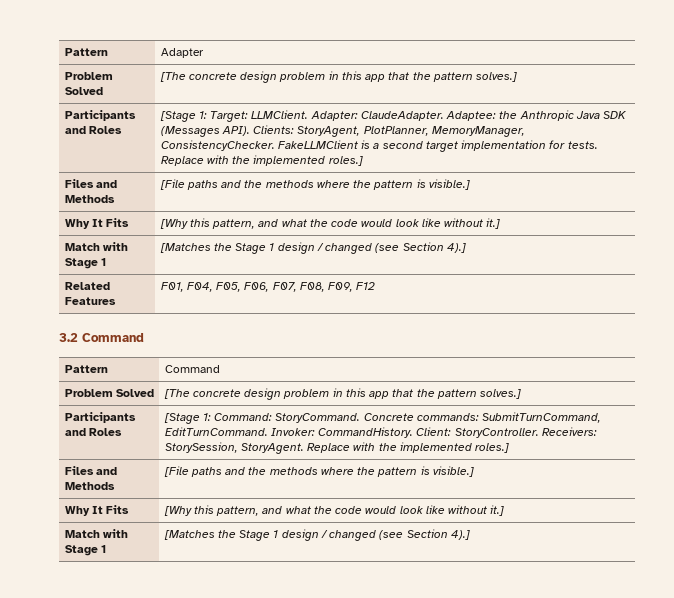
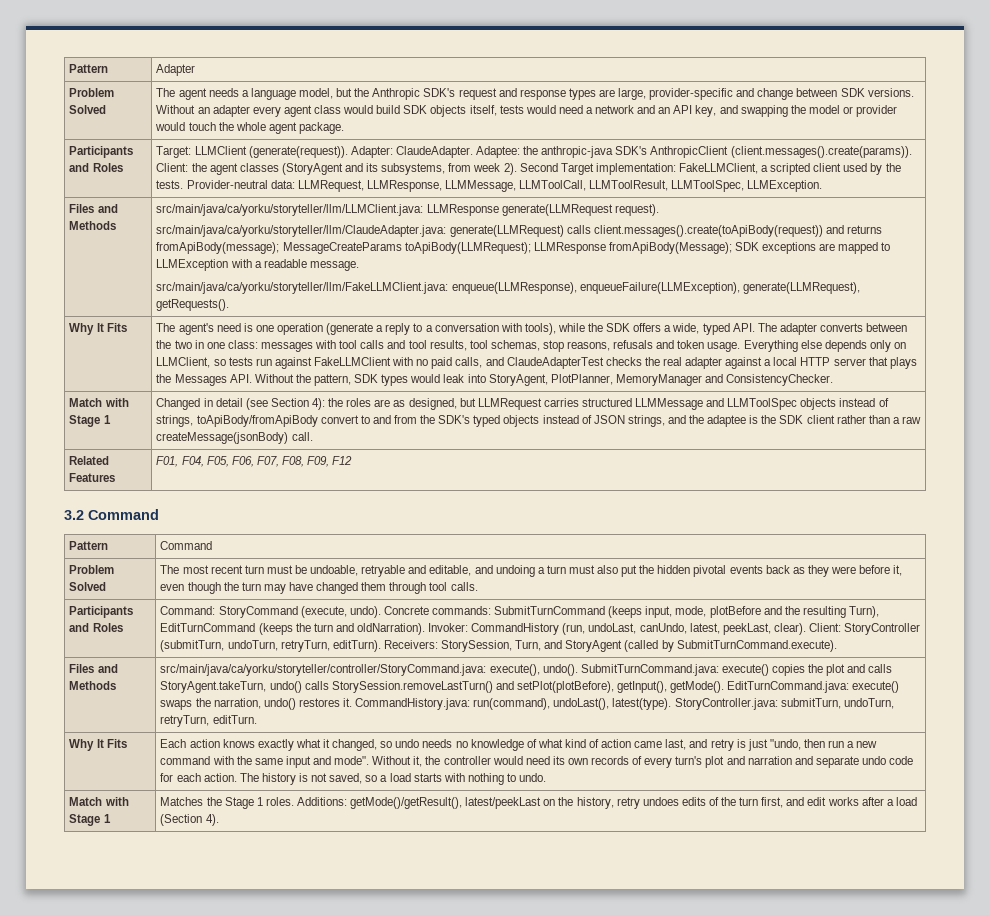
[159,71,518,83] [64,110,136,121] [64,126,122,134] [159,110,628,122] [160,125,525,137] [160,140,598,152] [160,155,363,166] [64,179,117,188] [64,195,115,203] [159,179,470,190] [64,218,130,229] [159,218,501,229] [64,242,128,251] [64,258,106,269] [159,242,466,254] [The concrete design problem in this app that the pattern solves.] // Participants and Roles | [Stage 1: Target: LLMClient. Adapter: ClaudeAdapter. Adaptee: the Anthropic Java SDK (Messages API). Clients: StoryAgent, PlotPlanner, MemoryManager, ConsistencyChecker. FakeLLMClient is a second target implementation for tests. Replace with the implemented roles.] // Files and Methods | [File paths and the methods where the pattern is visible.] // Why It Fits | [Why this pattern, and what the code would look like without it.] // Match with Stage 1 | [Matches the Stage 1 design / changed (see Section 4).] -> [156,88,914,100] [156,105,898,117] [155,122,345,134] [69,146,134,158] [69,163,123,172] [156,146,912,158] [156,163,901,175] [156,180,823,192] [69,204,118,213] [69,221,117,230] [156,204,659,216] [156,225,883,237] [156,242,891,254] [156,259,359,271] [156,282,860,294] [156,299,230,311] [69,323,127,335] [156,323,908,335] [156,340,906,352] [156,357,917,369] [156,374,834,386] [69,398,129,407] [69,415,111,427] [156,398,889,410] [156,415,921,427] [156,432,313,444] The agent needs a language model, but the Anthropic SDK's request and response types are large, provider-specific and change between SDK versions. Without an adapter every agent class would build SDK objects itself, tests would need a network and an API key, and swapping the model or provider would touch the whole agent package. // Participants and Roles | Target: LLMClient (generate(request)). Adapter: ClaudeAdapter. Adaptee: the anthropic-java SDK's AnthropicClient (client.messages().create(params)). Client: the agent classes (StoryAgent and its subsystems, from week 2). Second Target implementation: FakeLLMClient, a scripted client used by the tests. Provider-neutral data: LLMRequest, LLMResponse, LLMMessage, LLMToolCall, LLMToolResult, LLMToolSpec, LLMException. // Files and Methods | src/main/java/ca/yorku/storyteller/llm/LLMClient.java: LLMResponse generate(LLMRequest request). // src/main/java/ca/yorku/storyteller/llm/ClaudeAdapter.java: generate(LLMRequest) calls client.messages().create(toApiBody(request)) and returns fromApiBody(message); MessageCreateParams toApiBody(LLMRequest); LLMResponse fromApiBody(Message); SDK exceptions are mapped to LLMException with a readable message. // src/main/java/ca/yorku/storyteller/llm/FakeLLMClient.java: enqueue(LLMResponse), enqueueFailure(LLMException), generate(LLMRequest), getRequests(). // Why It Fits | The agent's need is one operation (generate a reply to a conversation with tools), while the SDK offers a wide, typed API. The adapter converts between the two in one class: messages with tool calls and tool results, tool schemas, stop reasons, refusals and token usage. Everything else depends only on LLMClient, so tests run against FakeLLMClient with no paid calls, and ClaudeAdapterTest checks the real adapter against a local HTTP server that plays the Messages API. Without the pattern, SDK types would leak into StoryAgent, PlotPlanner, MemoryManager and ConsistencyChecker. // Match with Stage 1 | Changed in detail (see Section 4): the roles are as designed, but LLMRequest carries structured LLMMessage and LLMToolSpec objects instead of strings, toApiBody/fromApiBody convert to and from the SDK's typed objects instead of JSON strings, and the adaptee is the SDK client rather than a raw createMessage(jsonBody) call.
[163,388,522,400] [64,412,136,423] [64,428,122,436] [163,412,602,424] [164,427,597,438] [164,442,510,454] [64,466,117,475] [64,482,115,490] [163,466,474,477] [64,505,130,516] [163,505,505,516] [64,529,128,538] [64,545,106,556] [163,529,470,541] [The concrete design problem in this app that the pattern solves.] // Participants and Roles | [Stage 1: Command: StoryCommand. Concrete commands: SubmitTurnCommand, EditTurnCommand. Invoker: CommandHistory. Client: StoryController. Receivers: StorySession, StoryAgent. Replace with the implemented roles.] // Files and Methods | [File paths and the methods where the pattern is visible.] // Why It Fits | [Why this pattern, and what the code would look like without it.] // Match with Stage 1 | [Matches the Stage 1 design / changed (see Section 4).] -> [160,565,903,577] [160,582,478,594] [69,606,134,618] [69,623,123,632] [160,606,879,618] [160,623,921,635] [160,640,837,652] [69,664,118,673] [69,681,117,690] [160,664,893,676] [160,681,900,693] [160,698,894,710] [160,715,257,727] [69,739,127,751] [160,739,878,751] [160,756,914,768] [160,773,547,785] [69,797,129,806] [69,814,111,826] [160,797,917,809] [160,814,219,826] The most recent turn must be undoable, retryable and editable, and undoing a turn must also put the hidden pivotal events back as they were before it, even though the turn may have changed them through tool calls. // Participants and Roles | Command: StoryCommand (execute, undo). Concrete commands: SubmitTurnCommand (keeps input, mode, plotBefore and the resulting Turn), EditTurnCommand (keeps the turn and oldNarration). Invoker: CommandHistory (run, undoLast, canUndo, latest, peekLast, clear). Client: StoryController (submitTurn, undoTurn, retryTurn, editTurn). Receivers: StorySession, Turn, and StoryAgent (called by SubmitTurnCommand.execute). // Files and Methods | src/main/java/ca/yorku/storyteller/controller/StoryCommand.java: execute(), undo(). SubmitTurnCommand.java: execute() copies the plot and calls StoryAgent.takeTurn, undo() calls StorySession.removeLastTurn() and setPlot(plotBefore), getInput(), getMode(). EditTurnCommand.java: execute() swaps the narration, undo() restores it. CommandHistory.java: run(command), undoLast(), latest(type). StoryController.java: submitTurn, undoTurn, retryTurn, editTurn. // Why It Fits | Each action knows exactly what it changed, so undo needs no knowledge of what kind of action came last, and retry is just "undo, then run a new command with the same input and mode". Without it, the controller would need its own records of every turn's plot and narration and separate undo code for each action. The history is not saved, so a load starts with nothing to undo. // Match with Stage 1 | Matches the Stage 1 roles. Additions: getMode()/getResult(), latest/peekLast on the history, retry undoes edits of the turn first, and edit works after a load (Section 4).

